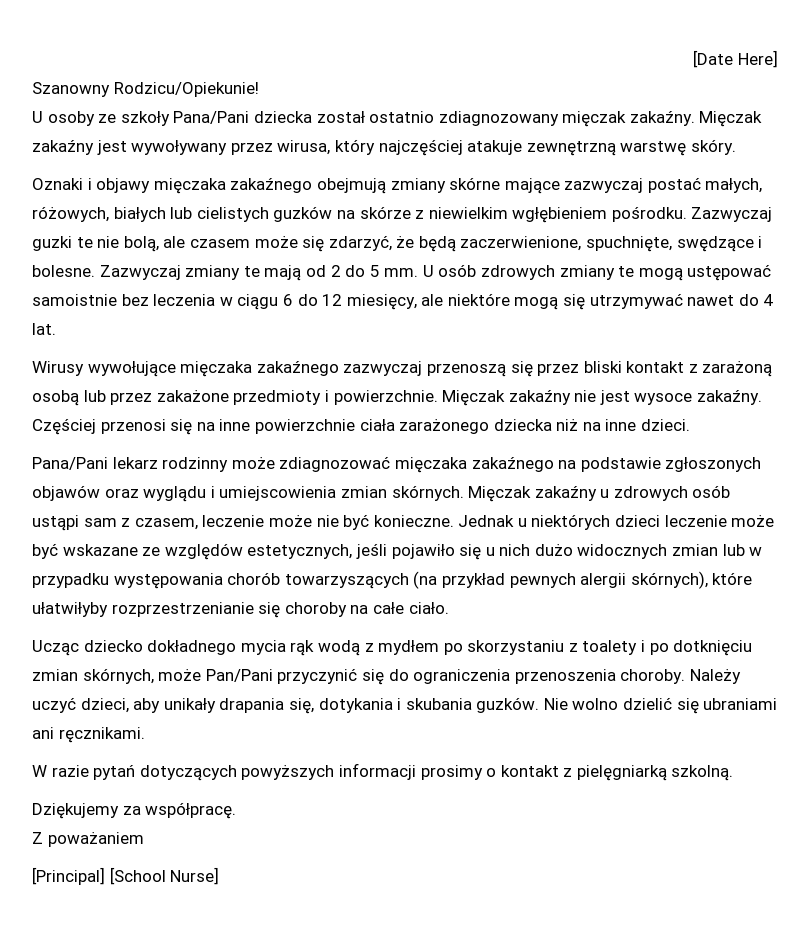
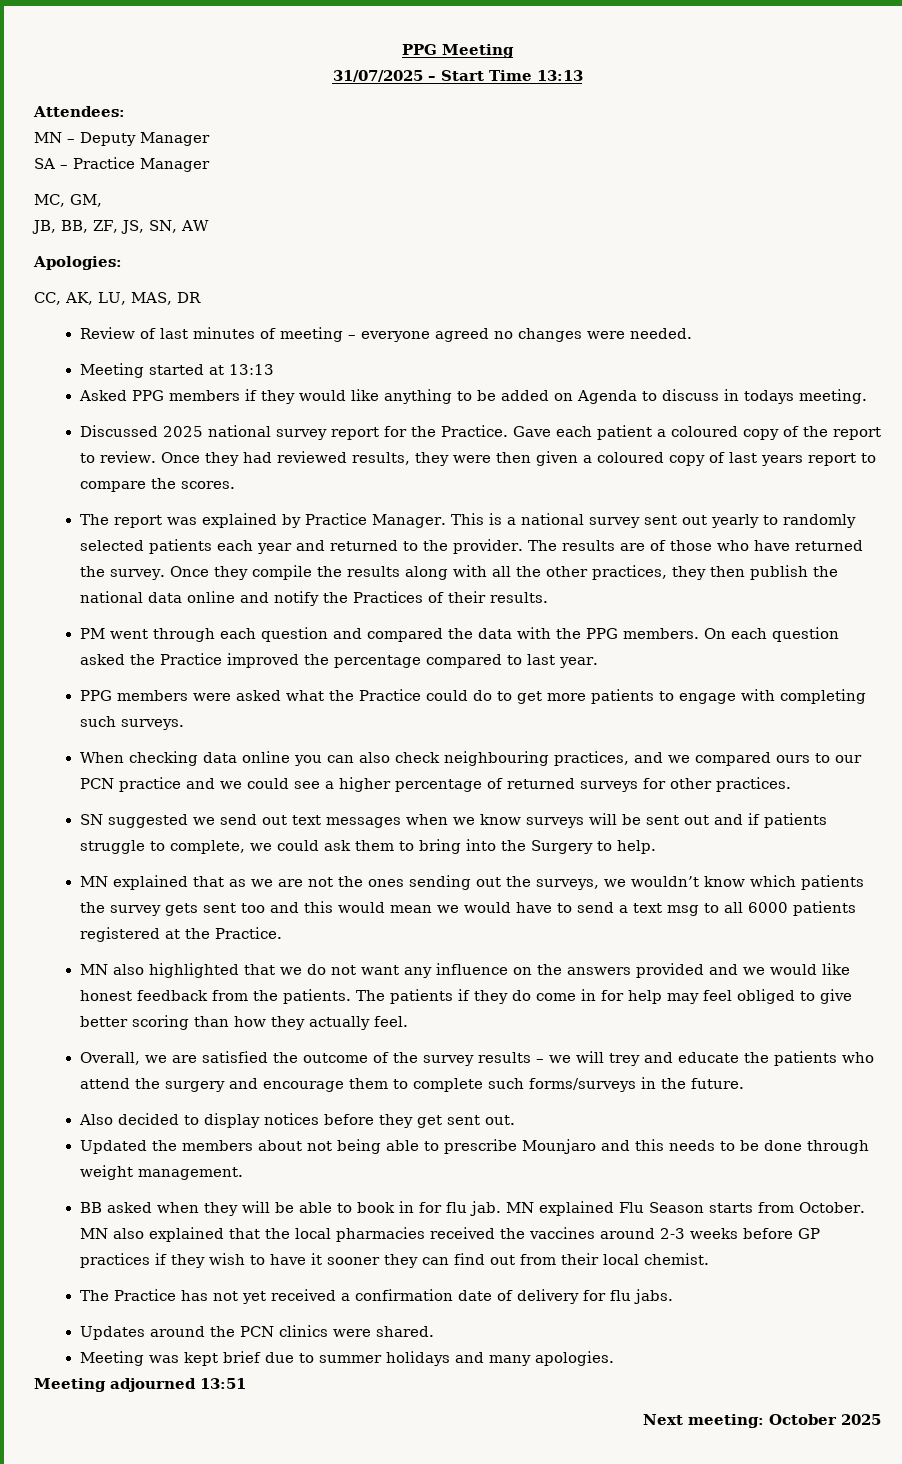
[693,50,778,68] [32,82,259,97] [32,111,763,127] [32,139,736,156] [32,177,763,194] [32,206,773,223] [32,235,763,252] [32,264,772,281] [32,293,774,310] [32,323,56,335] [32,361,773,377] [32,390,763,406] [32,418,691,435] [32,456,762,473] [32,485,731,502] [32,514,775,531] [32,543,763,560] [32,571,753,589] [32,602,449,618] [32,640,753,656] [32,668,741,685] [32,697,778,714] [32,727,145,743] [32,763,734,781] [32,802,237,819] [32,832,144,847] [32,867,220,885] [Date Here] // Szanowny Rodzicu/Opiekunie! // U osoby ze szkoły Pana/Pani dziecka został ostatnio zdiagnozowany mięczak zakaźny. Mięczak zakaźny jest wywoływany przez wirusa, który najczęściej atakuje zewnętrzną warstwę skóry. // Oznaki i objawy mięczaka zakaźnego obejmują zmiany skórne mające zazwyczaj postać małych, różowych, białych lub cielistych guzków na skórze z niewielkim wgłębieniem pośrodku. Zazwyczaj guzki te nie bolą, ale czasem może się zdarzyć, że będą zaczerwienione, spuchnięte, swędzące i bolesne. Zazwyczaj zmiany te mają od 2 do 5 mm. U osób zdrowych zmiany te mogą ustępować samoistnie bez leczenia w ciągu 6 do 12 miesięcy, ale niektóre mogą się utrzymywać nawet do 4 lat. // Wirusy wywołujące mięczaka zakaźnego zazwyczaj przenoszą się przez bliski kontakt z zarażoną osobą lub przez zakażone przedmioty i powierzchnie. Mięczak zakaźny nie jest wysoce zakaźny. Częściej przenosi się na inne powierzchnie ciała zarażonego dziecka niż na inne dzieci. // Pana/Pani lekarz rodzinny może zdiagnozować mięczaka zakaźnego na podstawie zgłoszonych objawów oraz wyglądu i umiejscowienia zmian skórnych. Mięczak zakaźny u zdrowych osób ustąpi sam z czasem, leczenie może nie być konieczne. Jednak u niektórych dzieci leczenie może być wskazane ze względów estetycznych, jeśli pojawiło się u nich dużo widocznych zmian lub w przypadku występowania chorób towarzyszących (na przykład pewnych alergii skórnych), które ułatwiłyby rozprzestrzenianie się choroby na całe ciało. // Ucząc dziecko dokładnego mycia rąk wodą z mydłem po skorzystaniu z toalety i po dotknięciu zmian skórnych, może Pan/Pani przyczynić się do ograniczenia przenoszenia choroby. Należy uczyć dzieci, aby unikały drapania się, dotykania i skubania guzków. Nie wolno dzielić się ubraniami ani ręcznikami. // W razie pytań dotyczących powyższych informacji prosimy o kontakt z pielęgniarką szkolną. // Dziękujemy za współpracę. // Z poważaniem // [Principal] [School Nurse] -> [402,44,514,58] [332,70,583,82] [33,106,125,117] [34,132,210,146] [34,157,210,172] [34,194,102,207] [32,220,209,234] [33,256,122,270] [34,292,201,305] [79,327,692,342] [79,363,274,378] [78,389,867,404] [79,425,881,440] [79,451,876,466] [79,478,235,492] [79,513,856,528] [79,539,863,554] [79,565,838,580] [79,591,548,606] [79,627,839,642] [79,653,598,668] [79,689,866,704] [79,716,184,730] [79,751,862,766] [79,777,791,792] [79,813,827,828] [79,839,656,854] [79,875,864,890] [79,901,856,916] [79,927,282,942] [79,963,850,978] [79,989,852,1004] [79,1015,408,1030] [79,1051,874,1066] [79,1077,744,1092] [78,1113,515,1128] [79,1139,869,1154] [79,1165,243,1180] [79,1201,865,1216] [79,1227,820,1242] [79,1253,709,1268] [79,1289,673,1304] [79,1325,434,1340] [79,1351,614,1366] [34,1378,246,1392] [643,1414,881,1428] PPG Meeting // 31/07/2025 – Start Time 13:13 // Attendees: // MN – Deputy Manager // SA – Practice Manager // MC, GM, // JB, BB, ZF, JS, SN, AW // Apologies: // CC, AK, LU, MAS, DR // Review of last minutes of meeting – everyone agreed no changes were needed. // Meeting started at 13:13 // Asked PPG members if they would like anything to be added on Agenda to discuss in todays meeting. // Discussed 2025 national survey report for the Practice. Gave each patient a coloured copy of the report to review. Once they had reviewed results, they were then given a coloured copy of last years report to compare the scores. // The report was explained by Practice Manager. This is a national survey sent out yearly to randomly selected patients each year and returned to the provider. The results are of those who have returned the survey. Once they compile the results along with all the other practices, they then publish the national data online and notify the Practices of their results. // PM went through each question and compared the data with the PPG members. On each question asked the Practice improved the percentage compared to last year. // PPG members were asked what the Practice could do to get more patients to engage with completing such surveys. // When checking data online you can also check neighbouring practices, and we compared ours to our PCN practice and we could see a higher percentage of returned surveys for other practices. // SN suggested we send out text messages when we know surveys will be sent out and if patients struggle to complete, we could ask them to bring into the Surgery to help. // MN explained that as we are not the ones sending out the surveys, we wouldn’t know which patients the survey gets sent too and this would mean we would have to send a text msg to all 6000 patients registered at the Practice. // MN also highlighted that we do not want any influence on the answers provided and we would like honest feedback from the patients. The patients if they do come in for help may feel obliged to give better scoring than how they actually feel. // Overall, we are satisfied the outcome of the survey results – we will trey and educate the patients who attend the surgery and encourage them to complete such forms/surveys in the future. // Also decided to display notices before they get sent out. // Updated the members about not being able to prescribe Mounjaro and this needs to be done through weight management. // BB asked when they will be able to book in for flu jab. MN explained Flu Season starts from October. MN also explained that the local pharmacies received the vaccines around 2-3 weeks before GP practices if they wish to have it sooner they can find out from their local chemist. // The Practice has not yet received a confirmation date of delivery for flu jabs. // Updates around the PCN clinics were shared. // Meeting was kept brief due to summer holidays and many apologies. // Meeting adjourned 13:51 // Next meeting: October 2025

